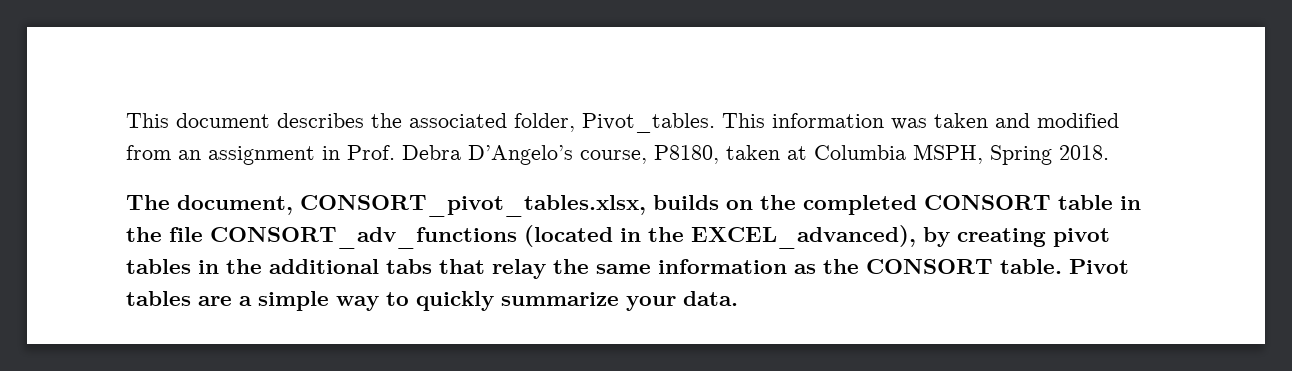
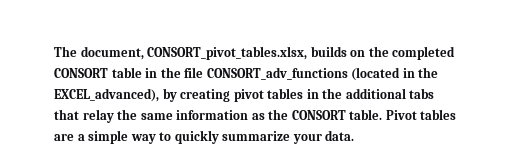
[126,113,1119,133] [126,144,1109,165] This document describes the associated folder, Pivot_tables. This information was taken and modified from an assignment in Prof. Debra D’Angelo’s course, P8180, taken at Columbia MSPH, Spring 2018. // -> (54, 51) none

